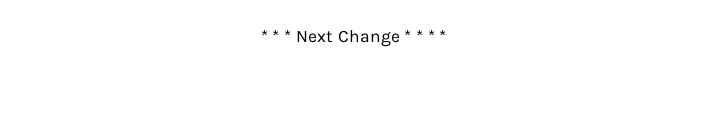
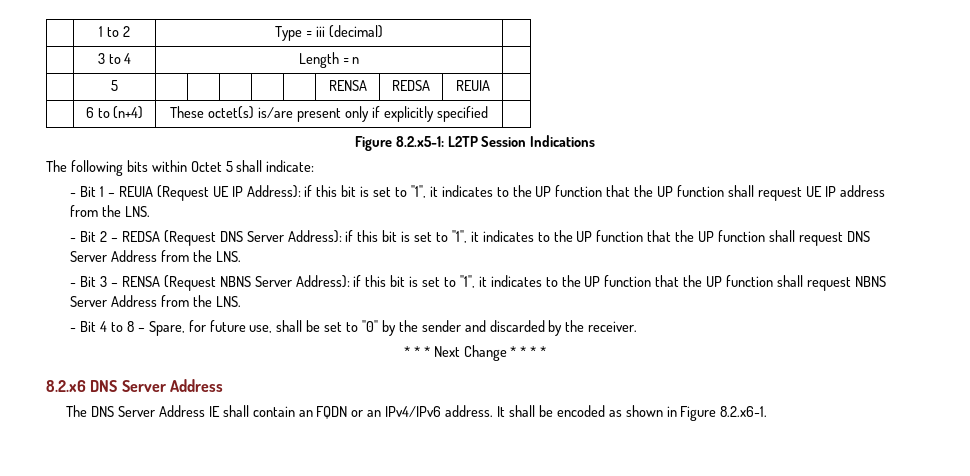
(260, 36) none -> [99,26,130,37] [275,25,383,41] [97,53,132,64] [298,52,360,68] [111,80,118,91] [328,80,367,91] [392,80,430,91] [455,80,490,91] [85,106,144,119] [170,106,488,122] [354,135,596,151] [46,160,315,176] [70,185,885,201] [70,205,151,217] [70,230,870,246] [70,250,241,262] [70,275,886,291] [70,295,241,307] [70,320,638,336] | 1 to 2 | Type = iii (decimal) | // | 3 to 4 | Length = n | // | 5 | | | | | | RENSA | REDSA | REUIA | // | 6 to (n+4) | These octet(s) is/are present only if explicitly specified | // Figure 8.2.x5-1: L2TP Session Indications // The following bits within Octet 5 shall indicate: // - Bit 1 – REUIA (Request UE IP Address): if this bit is set to "1", it indicates to the UP function that the UP function shall request UE IP address from the LNS. // - Bit 2 – REDSA (Request DNS Server Address): if this bit is set to "1", it indicates to the UP function that the UP function shall request DNS Server Address from the LNS. // - Bit 3 – RENSA (Request NBNS Server Address): if this bit is set to "1", it indicates to the UP function that the UP function shall request NBNS Server Address from the LNS. // - Bit 4 to 8 – Spare, for future use, shall be set to "0" by the sender and discarded by the receiver. //
(447, 36) none -> [46,379,223,392] [66,405,768,421] // 8.2.x6 DNS Server Address // The DNS Server Address IE shall contain an FQDN or an IPv4/IPv6 address. It shall be encoded as shown in Figure 8.2.x6-1.

